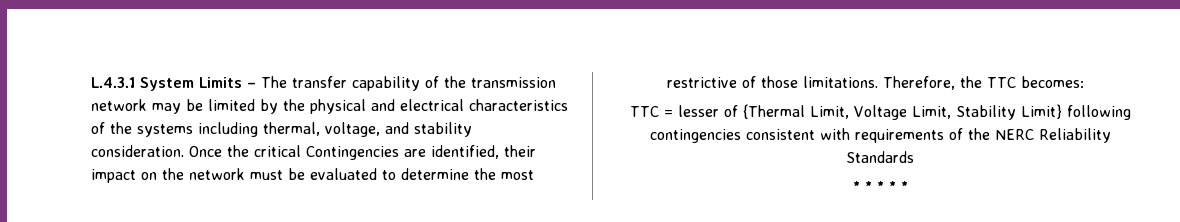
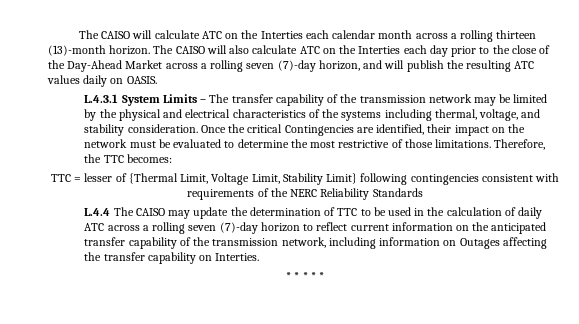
(90, 82) none -> [78,30,537,42] [48,45,551,57] [48,60,535,72] [47,75,157,87] The CAISO will calculate ATC on the Interties each calendar month across a rolling thirteen (13)-month horizon. The CAISO will also calculate ATC on the Interties each day prior to the close of the Day-Ahead Market across a rolling seven (7)-day horizon, and will publish the resulting ATC values daily on OASIS. //
(914, 157) none -> [84,207,543,219] [84,222,547,234] [84,237,547,249] [84,252,260,264] // L.4.4 The CAISO may update the determination of TTC to be used in the calculation of daily ATC across a rolling seven (7)-day horizon to reflect current information on the anticipated transfer capability of the transmission network, including information on Outages affecting the transfer capability on Interties.

